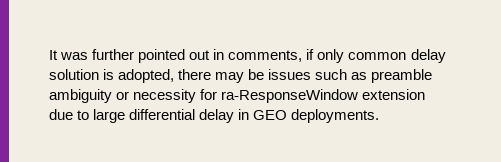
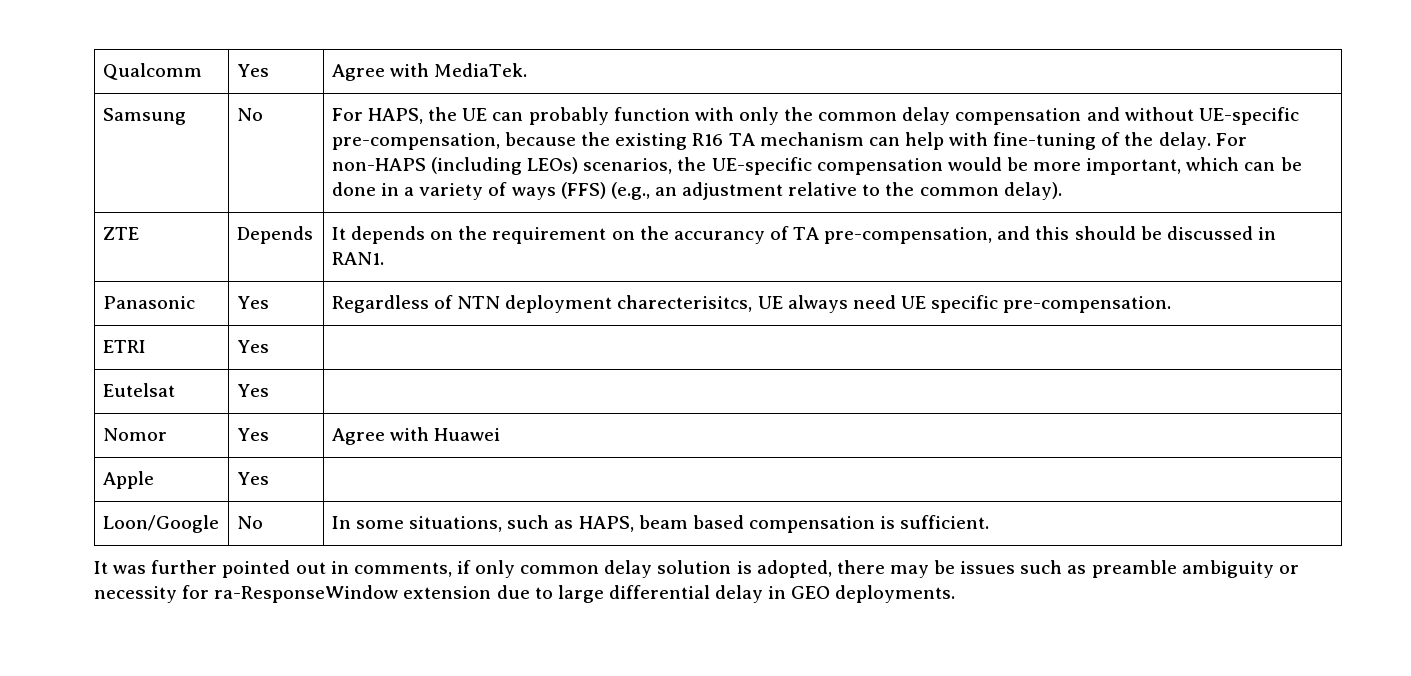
(49, 55) none -> [102,63,202,80] [236,64,269,77] [331,63,528,81] [102,108,186,125] [236,108,263,121] [331,107,1299,125] [331,132,1247,150] [331,157,1302,175] [331,182,1062,200] [102,227,139,240] [236,226,313,244] [331,226,1276,244] [331,252,384,265] [102,296,195,309] [236,296,269,309] [331,295,1172,313] [102,340,146,353] [236,340,269,353] [102,383,175,397] [236,384,269,397] [102,428,167,441] [236,428,269,441] [331,427,501,445] [102,471,154,489] [236,472,269,485] [102,515,219,533] [236,516,263,529] [331,515,990,533] Qualcomm | Yes | Agree with MediaTek. // Samsung | No | For HAPS, the UE can probably function with only the common delay compensation and without UE-specific pre-compensation, because the existing R16 TA mechanism can help with fine-tuning of the delay. For non-HAPS (including LEOs) scenarios, the UE-specific compensation would be more important, which can be done in a variety of ways (FFS) (e.g., an adjustment relative to the common delay). // ZTE | Depends | It depends on the requirement on the accurancy of TA pre-compensation, and this should be discussed in RAN1. // Panasonic | Yes | Regardless of NTN deployment charecterisitcs, UE always need UE specific pre-compensation. // ETRI | Yes | // Eutelsat | Yes | // Nomor | Yes | Agree with Huawei // Apple | Yes | // Loon/Google | No | In some situations, such as HAPS, beam based compensation is sufficient. //

